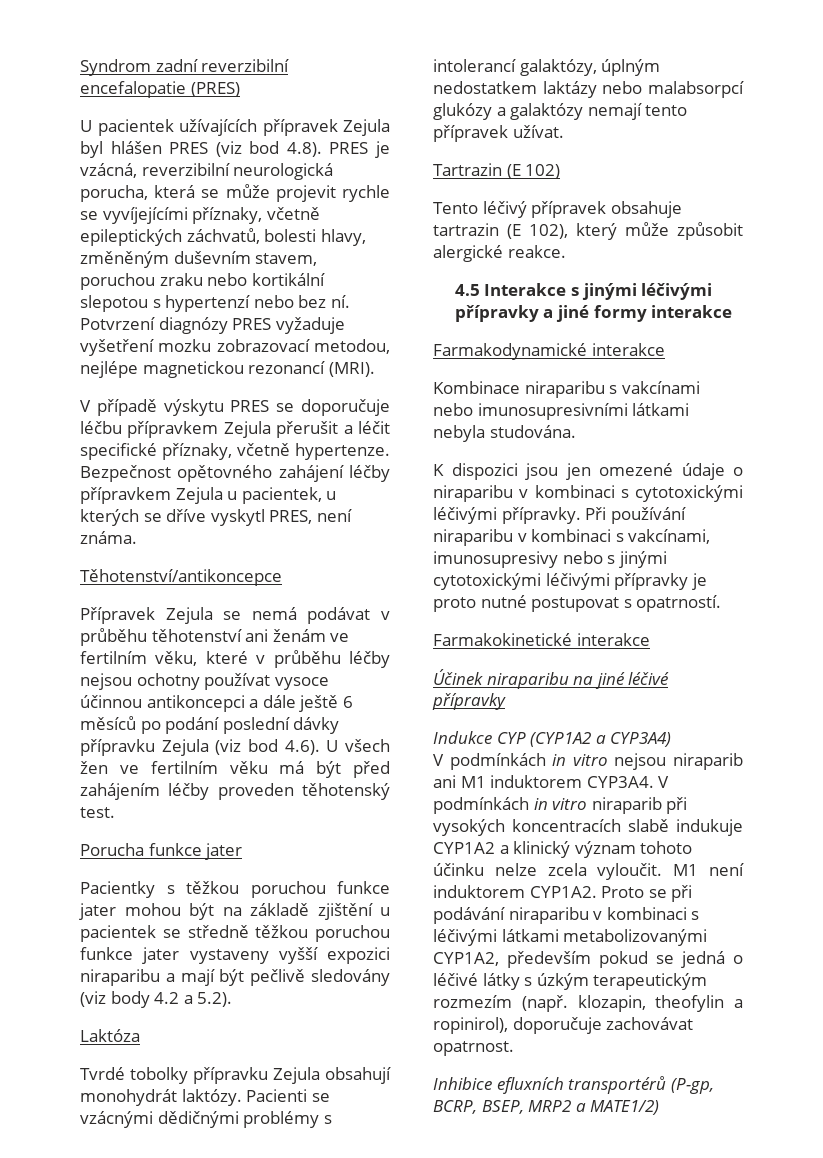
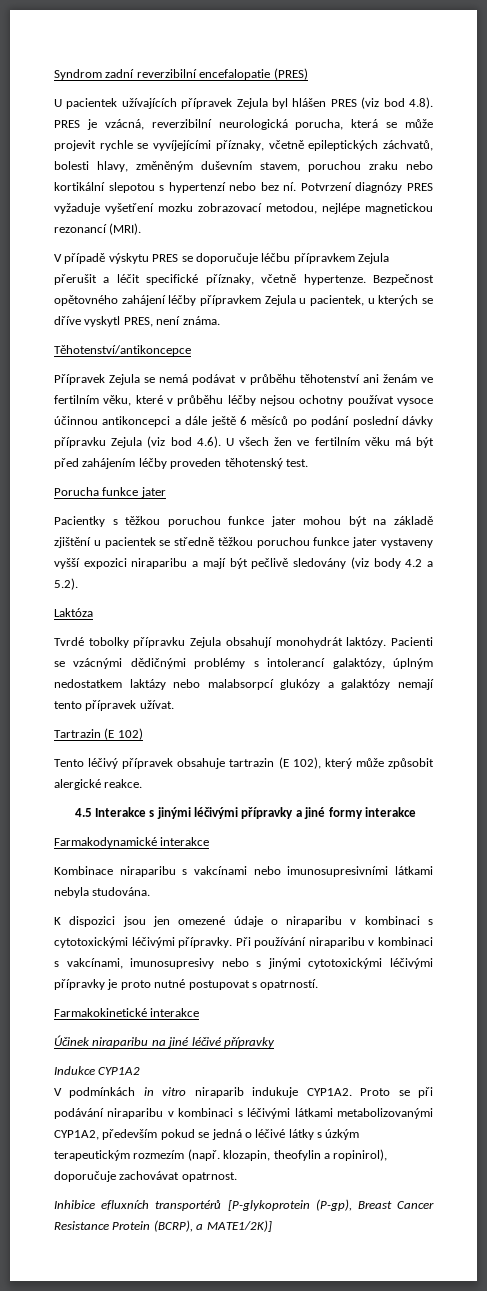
[496,732,672,747] [433,753,743,770] [433,775,670,788] [433,797,688,814] [433,819,743,836] [433,841,693,858] [433,863,744,880] [433,885,525,898] CYP (CYP1A2 a CYP3A4) // V podmínkách in vitro nejsou niraparib ani M1 induktorem CYP3A4. V podmínkách in vitro niraparib při vysokých koncentracích slabě indukuje CYP1A2 a klinický význam tohoto účinku nelze zcela vyloučit. M1 není induktorem -> [98,1067,141,1075] [54,1087,299,1098] CYP1A2 // V podmínkách in vitro niraparib indukuje
[670,1078,714,1094] [433,1100,660,1115] (P-gp, BCRP, BSEP, MRP2 a MATE1/2) -> [227,1199,434,1211] [54,1220,272,1232] [P-glykoprotein (P-gp), Breast Cancer Resistance Protein (BCRP), a MATE1/2K)]

